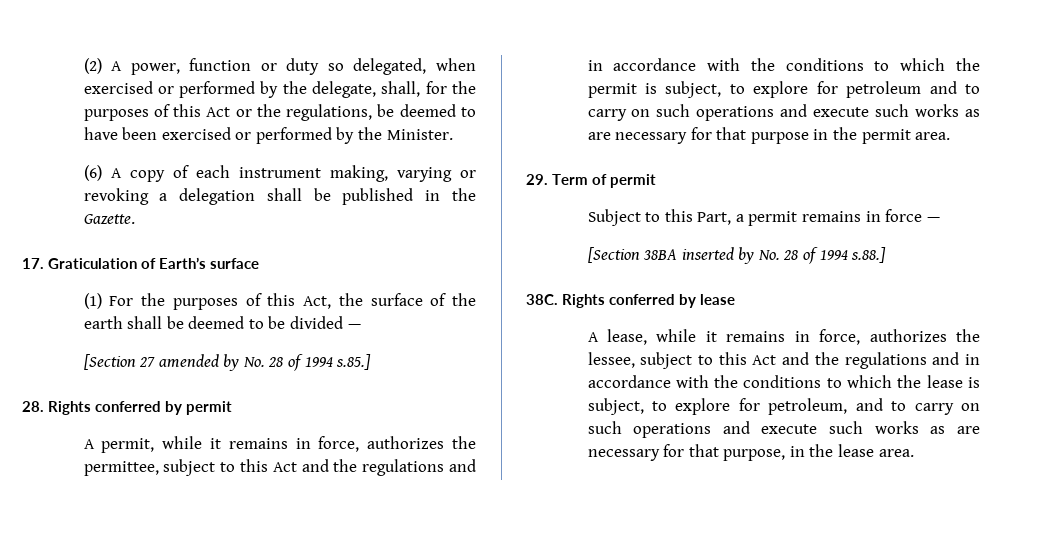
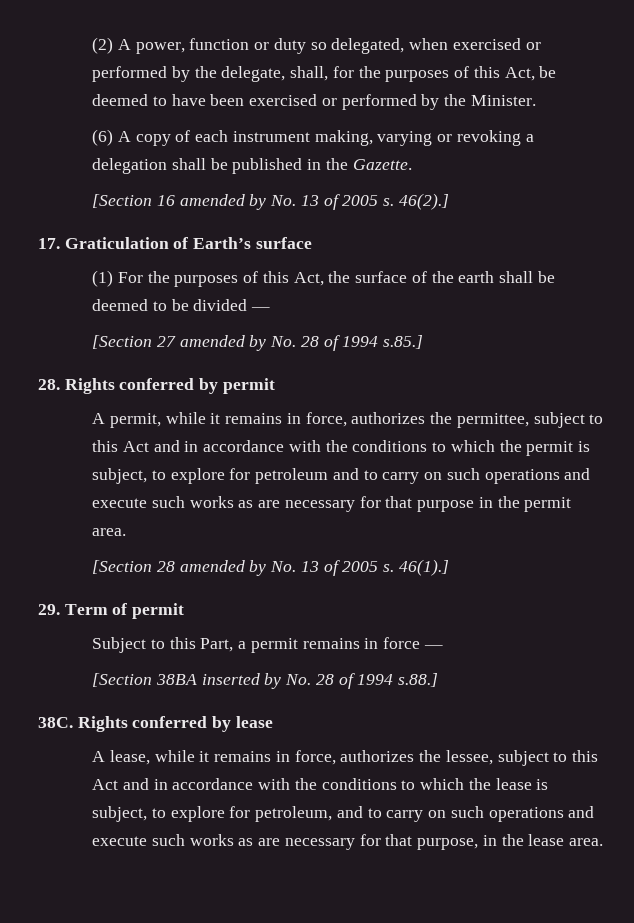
[206,104,373,121] Act or the regulations, -> [504,67,535,81] Act,
(135, 219) none -> [92,193,449,210] // [Section 16 amended by No. 13 of 2005 s. 46(2).]
[333,459,477,476] the regulations and -> (180, 446) none
(951, 136) none -> [92,559,449,576] // [Section 28 amended by No. 13 of 2005 s. 46(1).]
[814,352,960,369] the regulations and -> (150, 784) none

